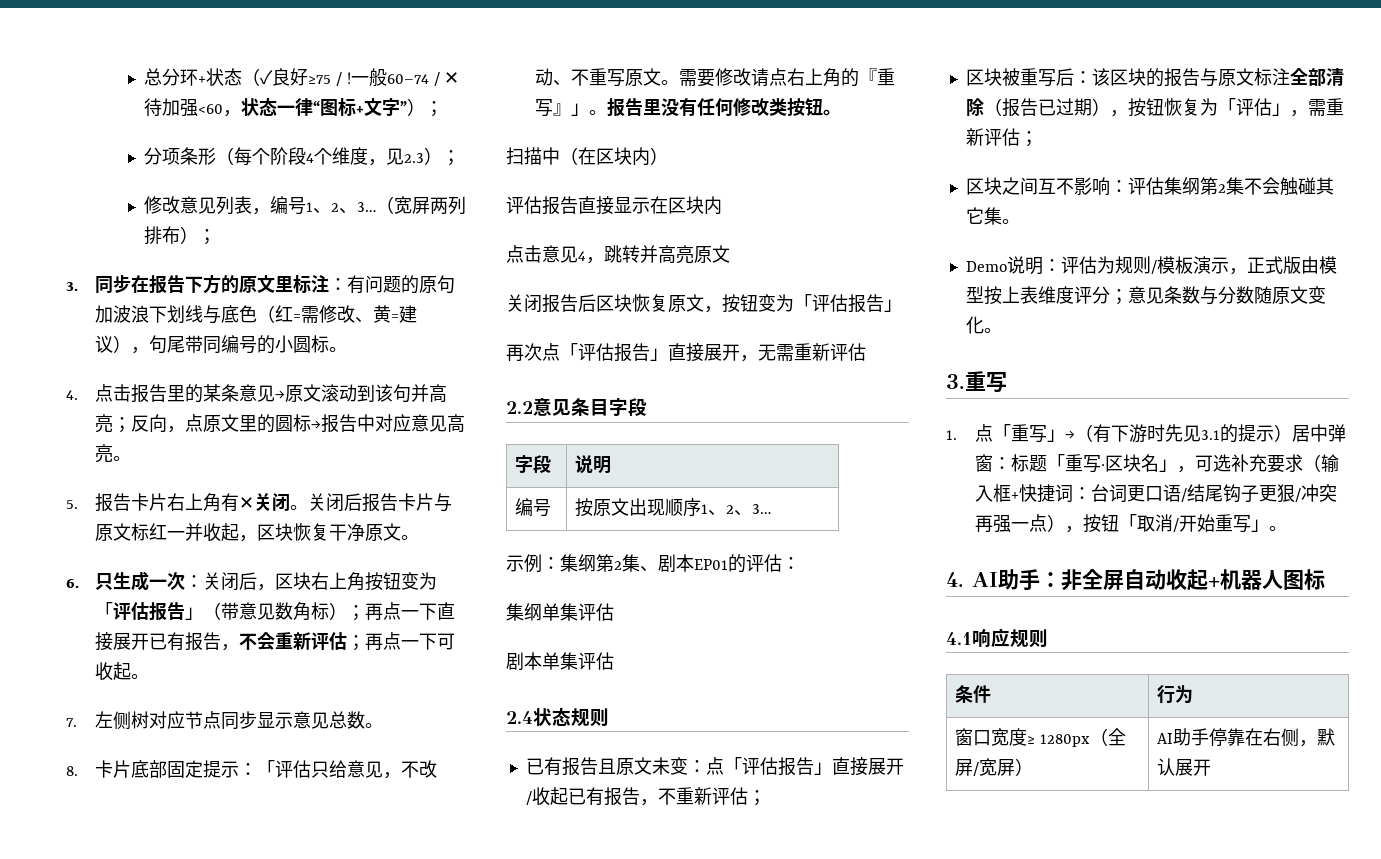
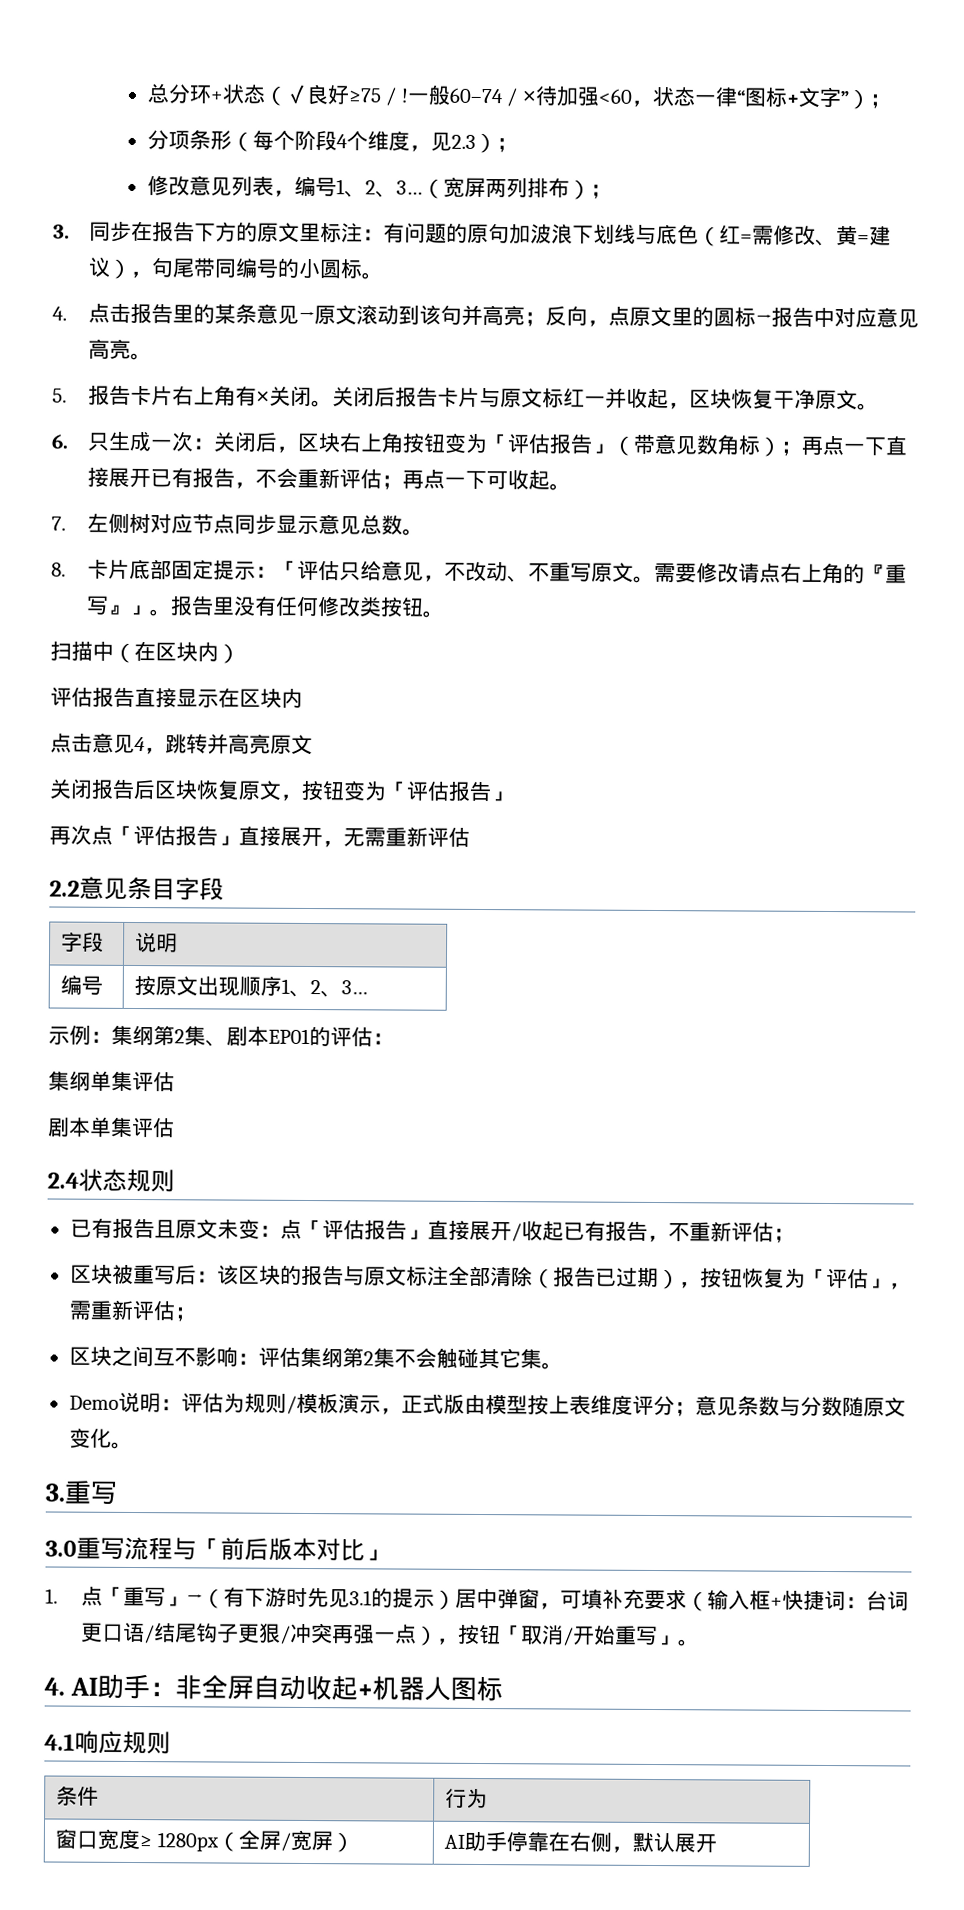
(1007, 382) none -> [45,1536,389,1562] // 3.0重写流程与「前后版本对比」
[993,454,1232,473] ：标题「重写·区块名」，可选 -> [538,1588,603,1610] ，可填

